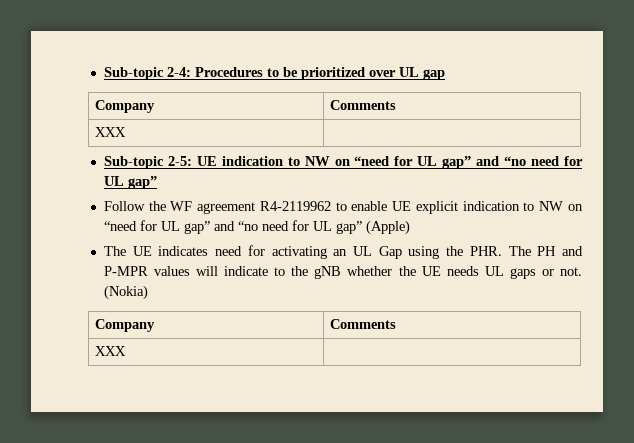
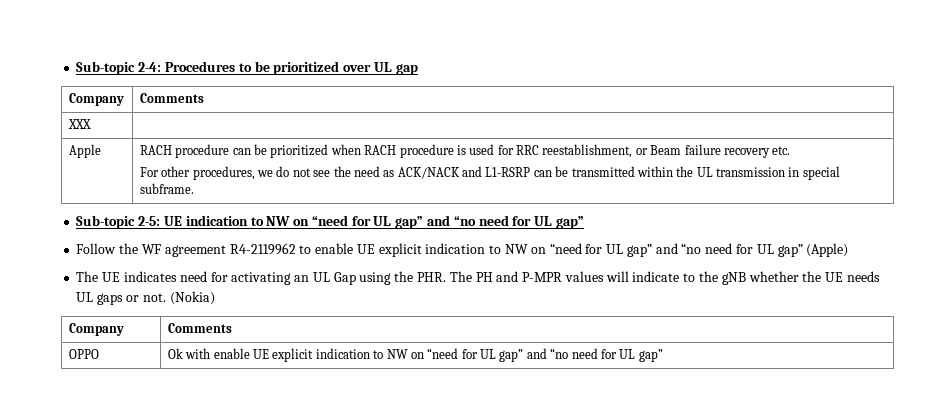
(127, 132) none -> [68,144,101,158] [139,144,791,158] [139,166,840,180] [139,183,194,194] // Apple | RACH procedure can be prioritized when RACH procedure is used for RRC reestablishment, or Beam failure recovery etc. // For other procedures, we do not see the need as ACK/NACK and L1-RSRP can be transmitted within the UL transmission in special subframe.
[95,346,127,356] XXX | -> [68,349,99,359] [167,348,663,362] OPPO | Ok with enable UE explicit indication to NW on “need for UL gap” and “no need for UL gap”

